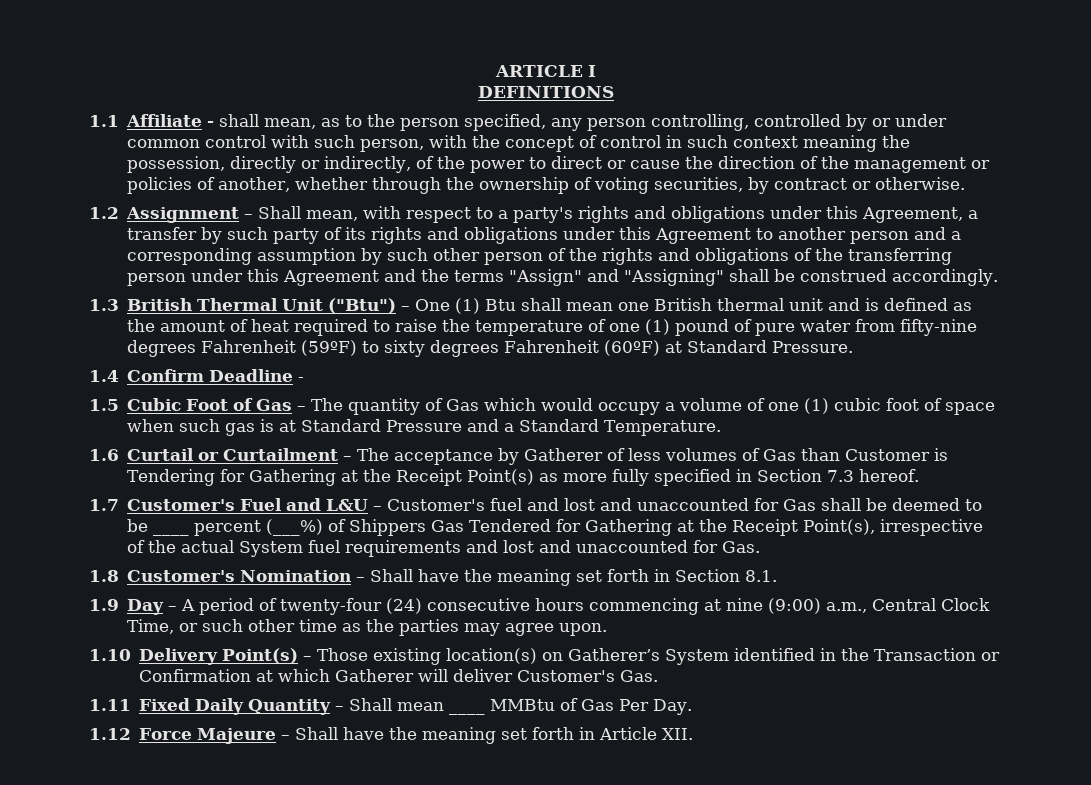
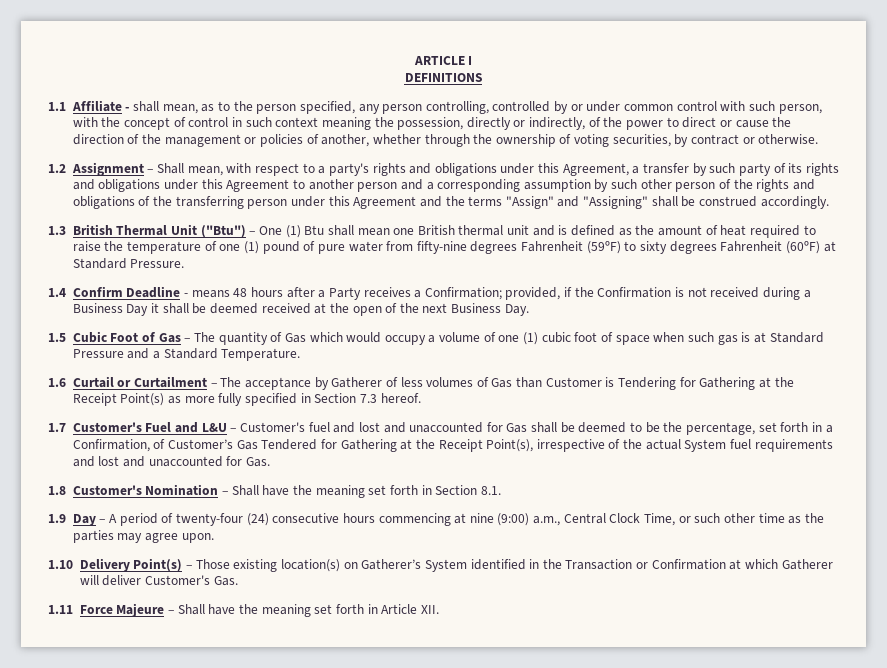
(305, 379) none -> [191,287,811,300] [72,303,529,316] means 48 hours after a Party receives a Confirmation; provided, if the Confirmation is not received during a Business Day it shall be deemed received at the open of the next Business Day.
[153,519,427,536] ____ percent (___%) of Shippers -> [663,422,833,435] [72,439,234,452] the percentage, set forth in a Confirmation, of Customer’s
[139,698,445,715] [449,711,486,715] [490,698,693,715] [89,728,131,740] Fixed Daily Quantity – Shall mean ____ MMBtu of Gas Per Day. // 1.12 -> (73, 609) none

